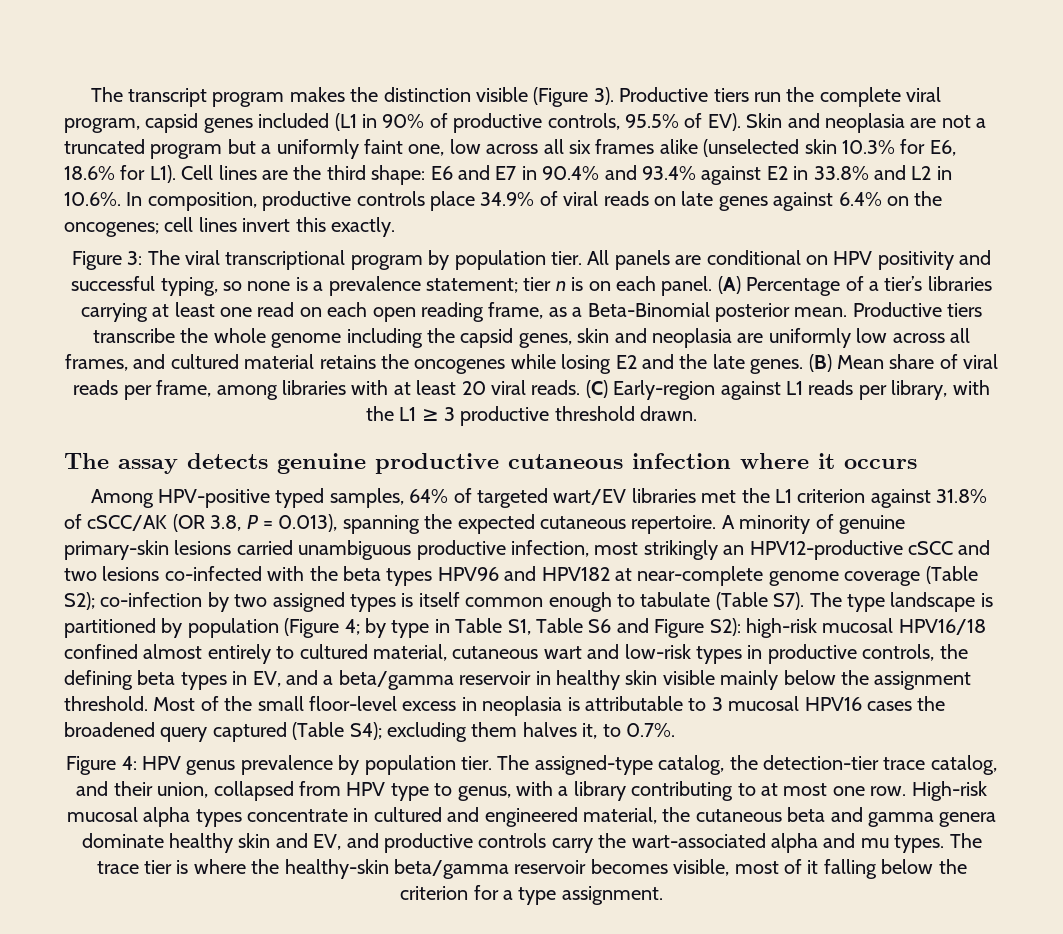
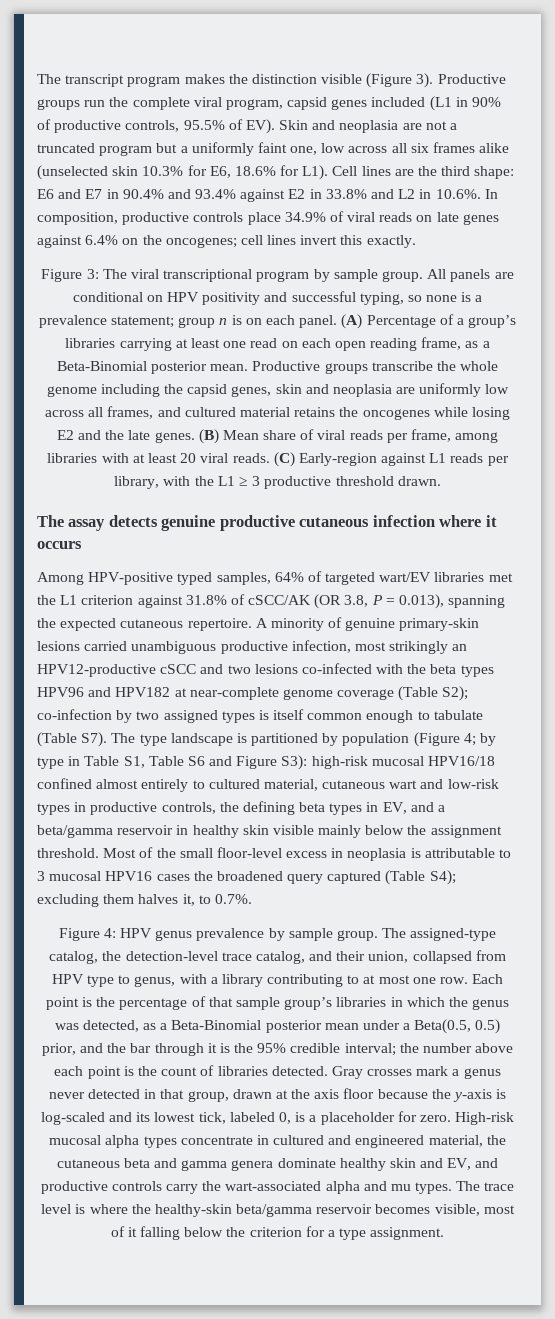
[713,88,749,102] tiers -> [37,99,80,110] groups
[454,250,582,270] population tier. -> [333,269,423,282] sample group.
[523,277,552,291] tier -> [178,317,216,328] group
[884,276,923,291] tier’s -> [468,315,517,328] group’s
[947,303,983,317] tiers -> [324,363,368,374] groups
[709,618,741,636] S2): -> [281,755,308,770] S3):
[364,755,492,775] population tier. -> [288,928,378,941] sample group.
[762,755,879,770] detection-tier -> [125,951,218,961] detection-level
(907, 791) none -> [472,974,504,984] [45,996,510,1010] [54,1019,501,1034] [41,1043,514,1056] [54,1065,501,1079] [48,1088,507,1102] [40,1111,451,1125] Each point is the percentage of that sample group’s libraries in which the genus was detected, as a Beta-Binomial posterior mean under a Beta(0.5, 0.5) prior, and the bar through it is the 95% credible interval; the number above each point is the count of libraries detected. Gray crosses mark a genus never detected in that group, drawn at the axis floor because the y-axis is log-scaled and its lowest tick, labeled 0, is a placeholder for zero.
[143,860,172,874] tier -> [41,1204,72,1214] level

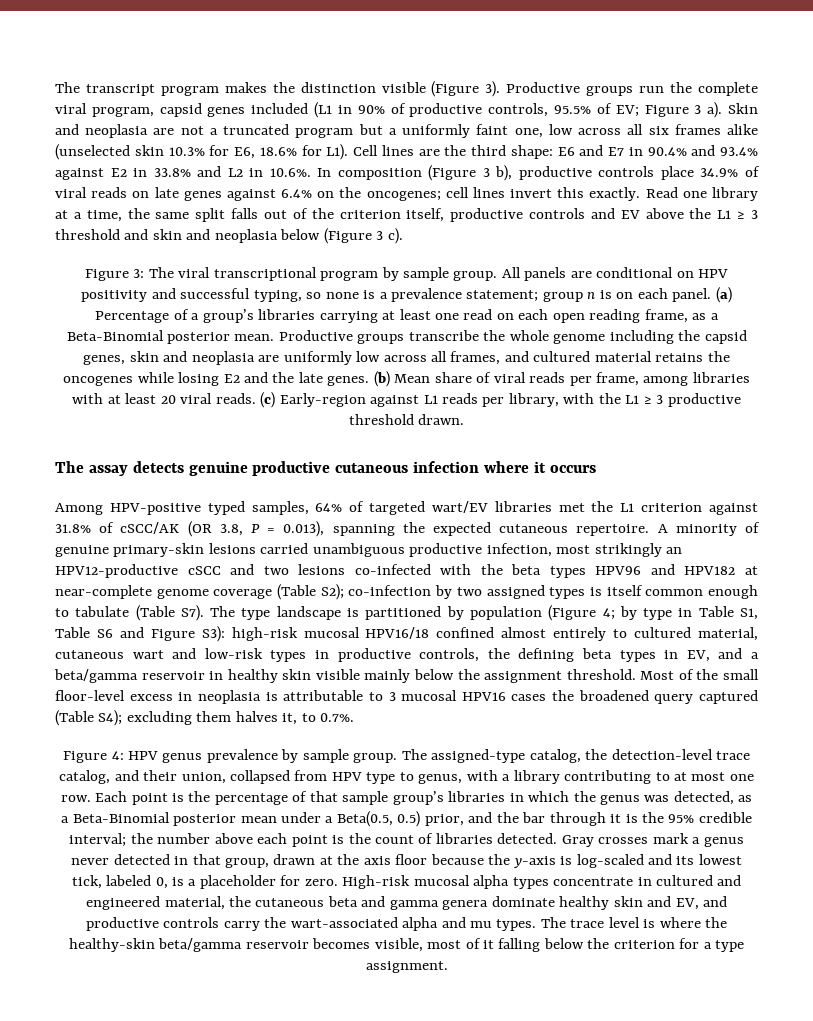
[245,119,275,134] EV). -> [615,102,723,118] EV; Figure 3 a).
[37,212,118,225] composition, -> [337,165,513,181] composition (Figure 3 b),
(416, 241) none -> [645,187,758,201] [55,208,759,222] [55,228,403,244] Read one library at a time, the same split falls out of the criterion itself, productive controls and EV above the L1 ≥ 3 threshold and skin and neoplasia below (Figure 3 c).
[341,314,363,329] (A) -> [715,287,732,303] (a)
[198,429,219,444] (B) -> [373,371,390,387] (b)
[273,452,295,467] (C) -> [260,392,276,408] (c)

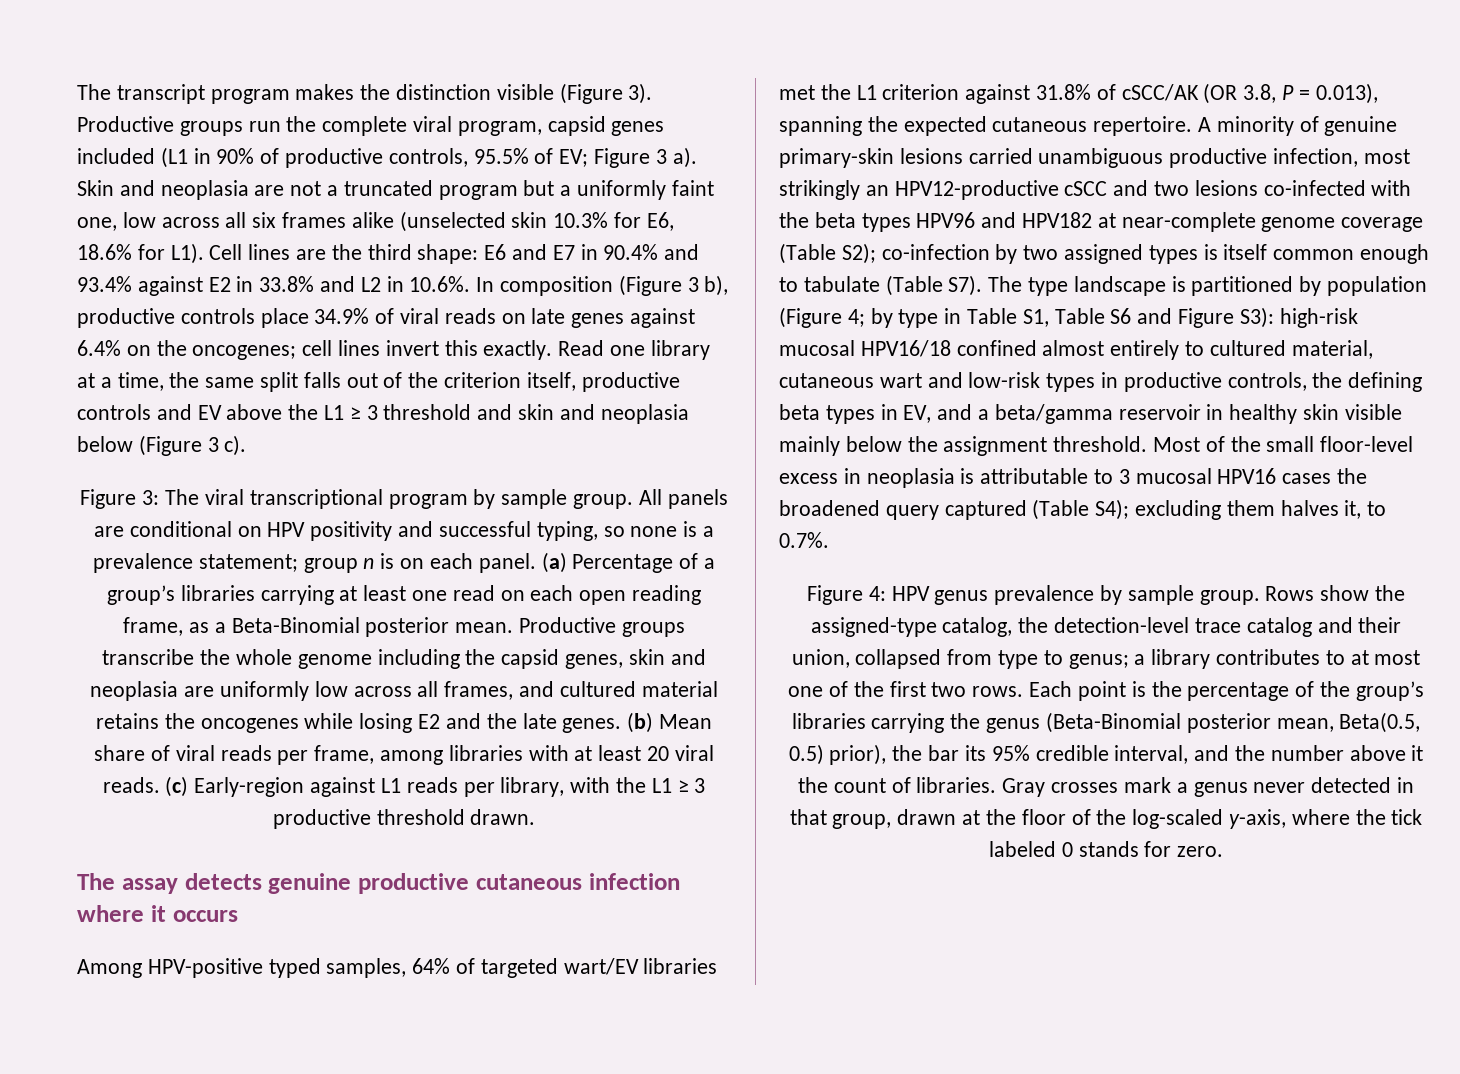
[401,749,427,760] The -> [1265,585,1406,601] Rows show the
[59,770,111,784] catalog, -> [1246,617,1312,637] catalog
[331,772,362,781] HPV -> (993, 657) none
[418,770,498,784] genus, with -> [1068,654,1129,669] genus;
[564,770,652,784] contributing -> [1216,649,1321,665] contributes
[60,795,91,802] row. -> [829,681,1024,697] of the first two rows.
[309,791,753,805] [61,811,752,827] [69,833,345,847] that sample group’s libraries in which the genus was detected, as a Beta-Binomial posterior mean under a Beta(0.5, 0.5) prior, and the bar through it is the 95% credible interval; the number above each point is -> [1319,681,1424,701] [791,712,1421,733] [788,744,1424,765] the group’s libraries carrying the genus (Beta-Binomial posterior mean, Beta(0.5, 0.5) prior), the bar its 95% credible interval, and the number above it
[435,833,558,844] libraries detected. -> [916,777,997,793] libraries.
[363,854,742,868] [71,875,742,889] [86,896,727,910] [85,917,728,931] [68,938,745,952] [365,961,448,973] axis floor because the y-axis is log-scaled and its lowest tick, labeled 0, is a placeholder for zero. High-risk mucosal alpha types concentrate in cultured and engineered material, the cutaneous beta and gamma genera dominate healthy skin and EV, and productive controls carry the wart-associated alpha and mu types. The trace level is where the healthy-skin beta/gamma reservoir becomes visible, most of it falling below the criterion for a type assignment. -> [1021,809,1423,829] [988,841,1224,857] floor of the log-scaled y-axis, where the tick labeled 0 stands for zero.

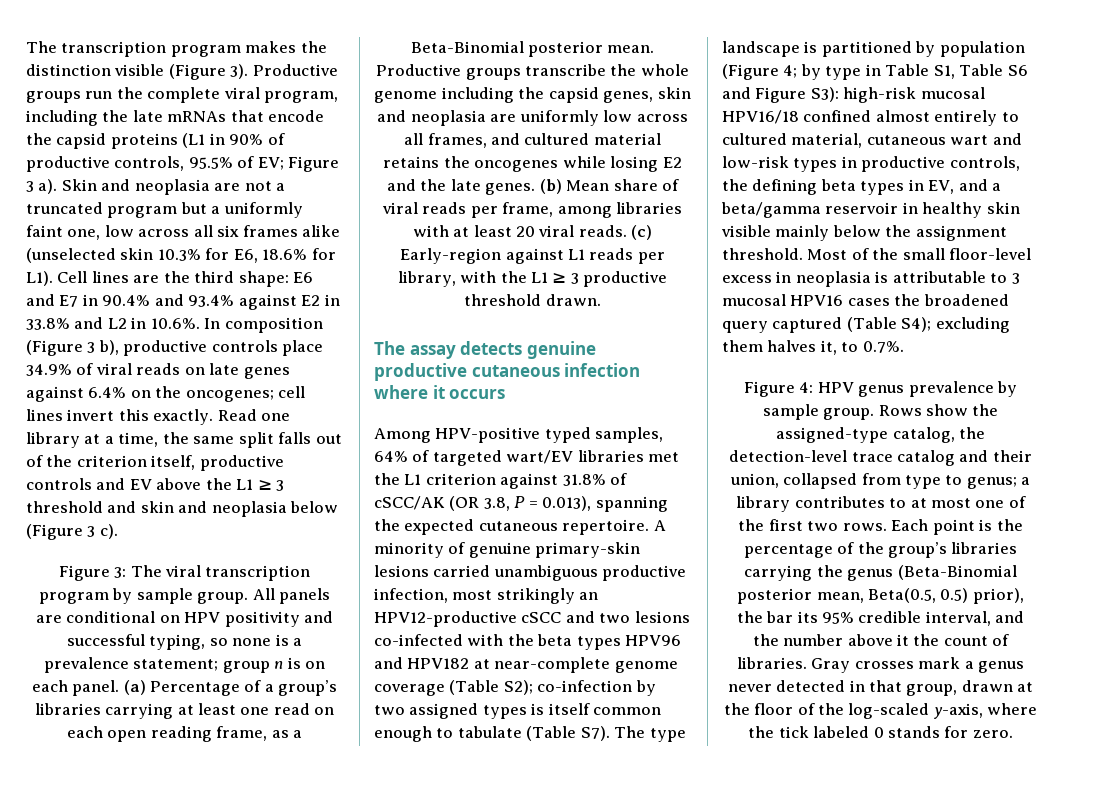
[77,84,205,104] The transcript -> [26,41,167,57] The transcription
[547,116,665,136] [77,148,155,164] capsid genes included -> [26,110,325,126] [26,133,178,149] including the late mRNAs that encode the capsid proteins
[249,489,383,509] transcriptional -> [205,565,311,581] transcription

